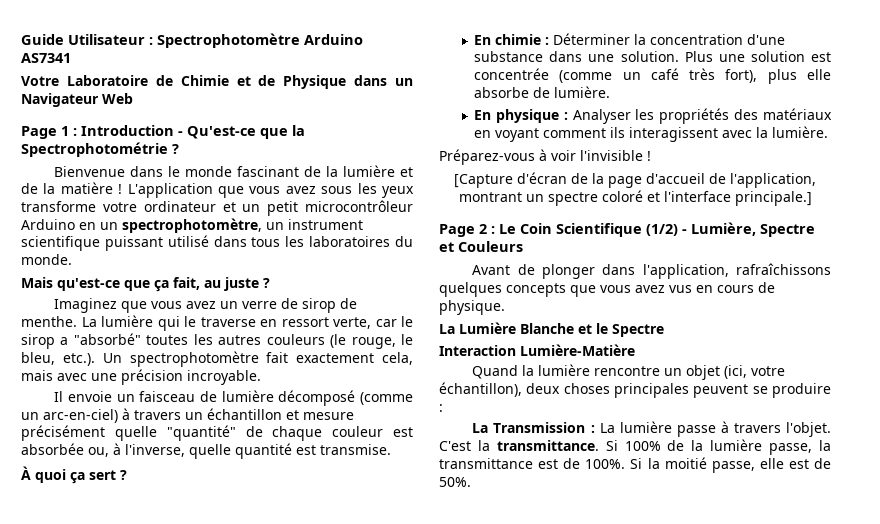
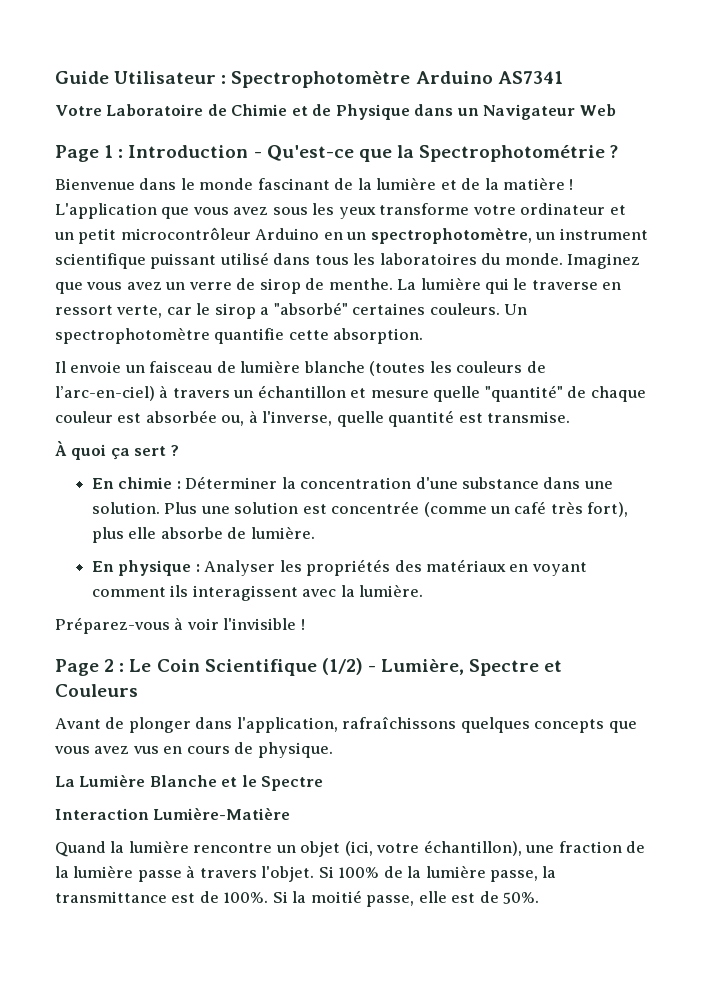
[21,277,270,292] // Mais qu'est-ce que ça fait, au juste ? // -> (563, 259) none
[146,334,414,349] [21,351,413,367] [21,369,261,385] toutes les autres couleurs (le rouge, le bleu, etc.). Un spectrophotomètre fait exactement cela, mais avec une précision incroyable. -> [352,303,528,315] [55,327,424,344] certaines couleurs. Un spectrophotomètre quantifie cette absorption.
[278,390,413,406] [21,409,118,423] décomposé (comme un arc-en-ciel) -> [303,361,546,376] [55,386,155,401] blanche (toutes les couleurs de l’arc-en-ciel)
[21,425,105,441] précisément -> (429, 394) none
[454,172,816,188] [458,190,812,206] // [Capture d'écran de la page d'accueil de l'application, montrant un spectre coloré et l'interface principale.] -> (305, 624) none
[526,383,831,398] [439,404,443,412] [472,422,615,433] deux choses principales peuvent se produire : // La Transmission : La -> [525,841,646,853] [55,866,69,878] une fraction de la
[439,440,599,451] C'est la transmittance. -> (315, 874) none

